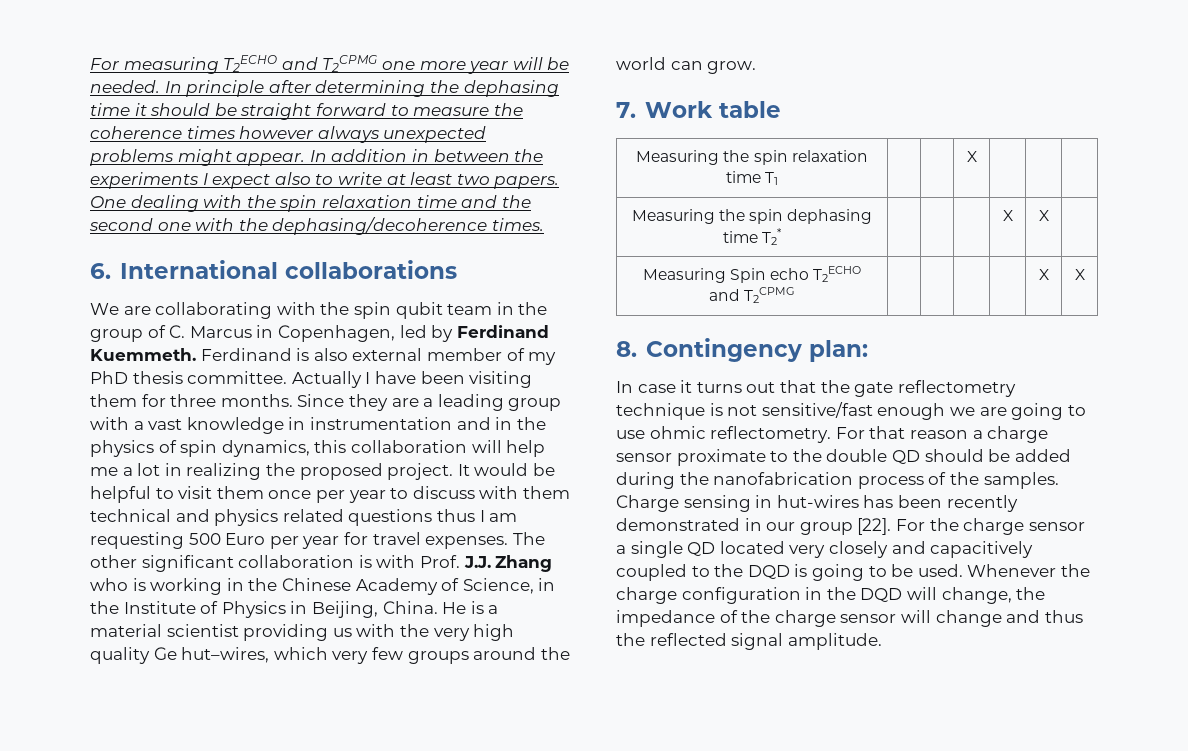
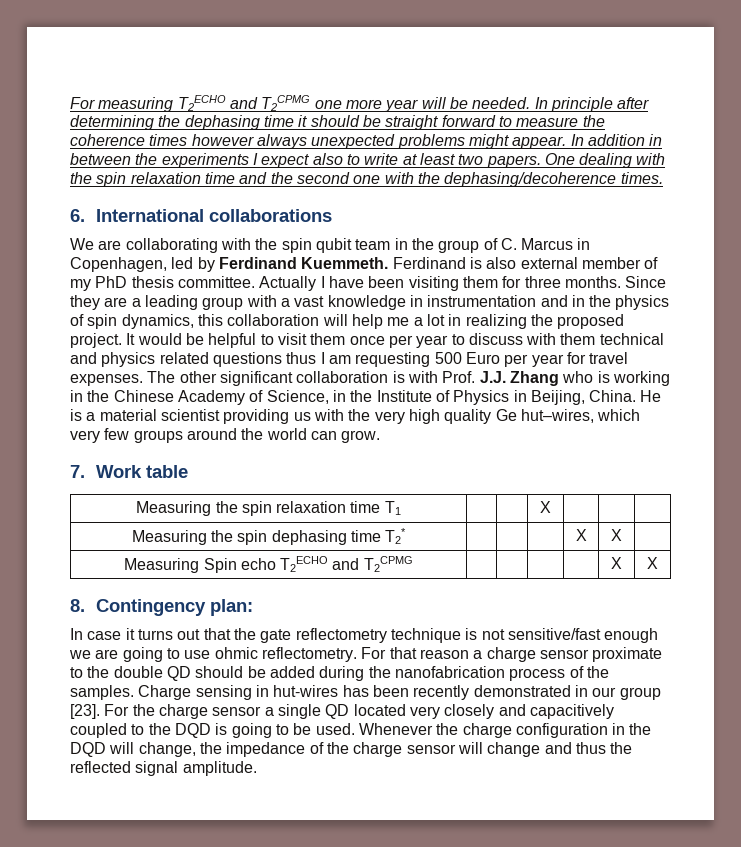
[857,518,892,535] [22]. -> [70,704,100,719] [23].

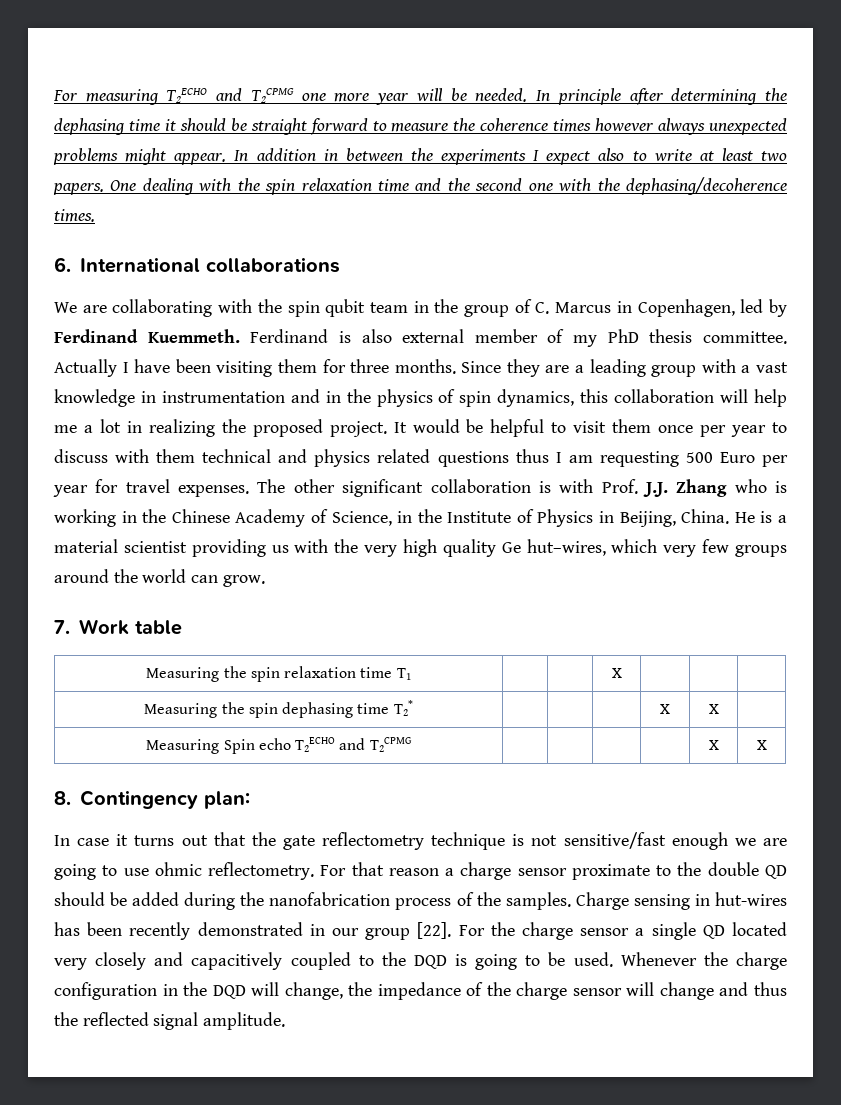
[70,704,100,719] [23]. -> [417,922,452,939] [22].

